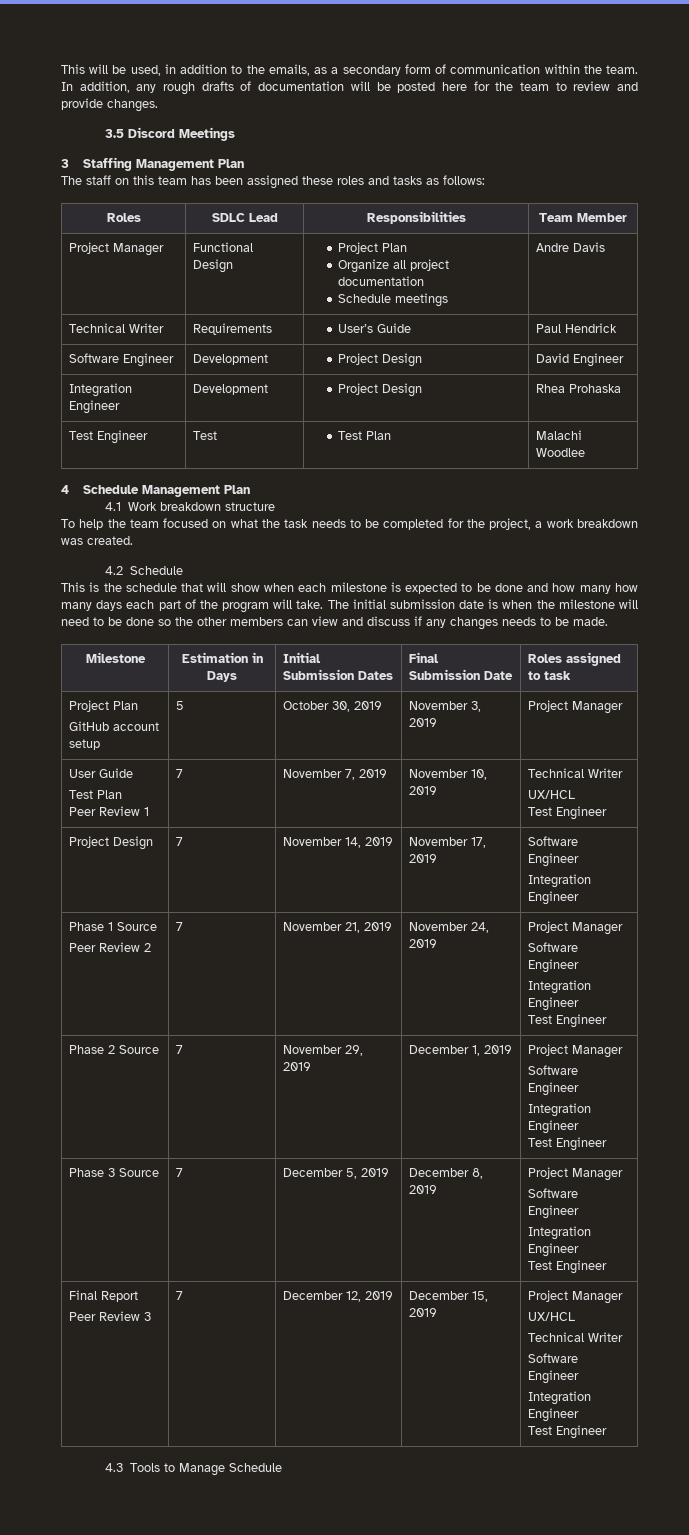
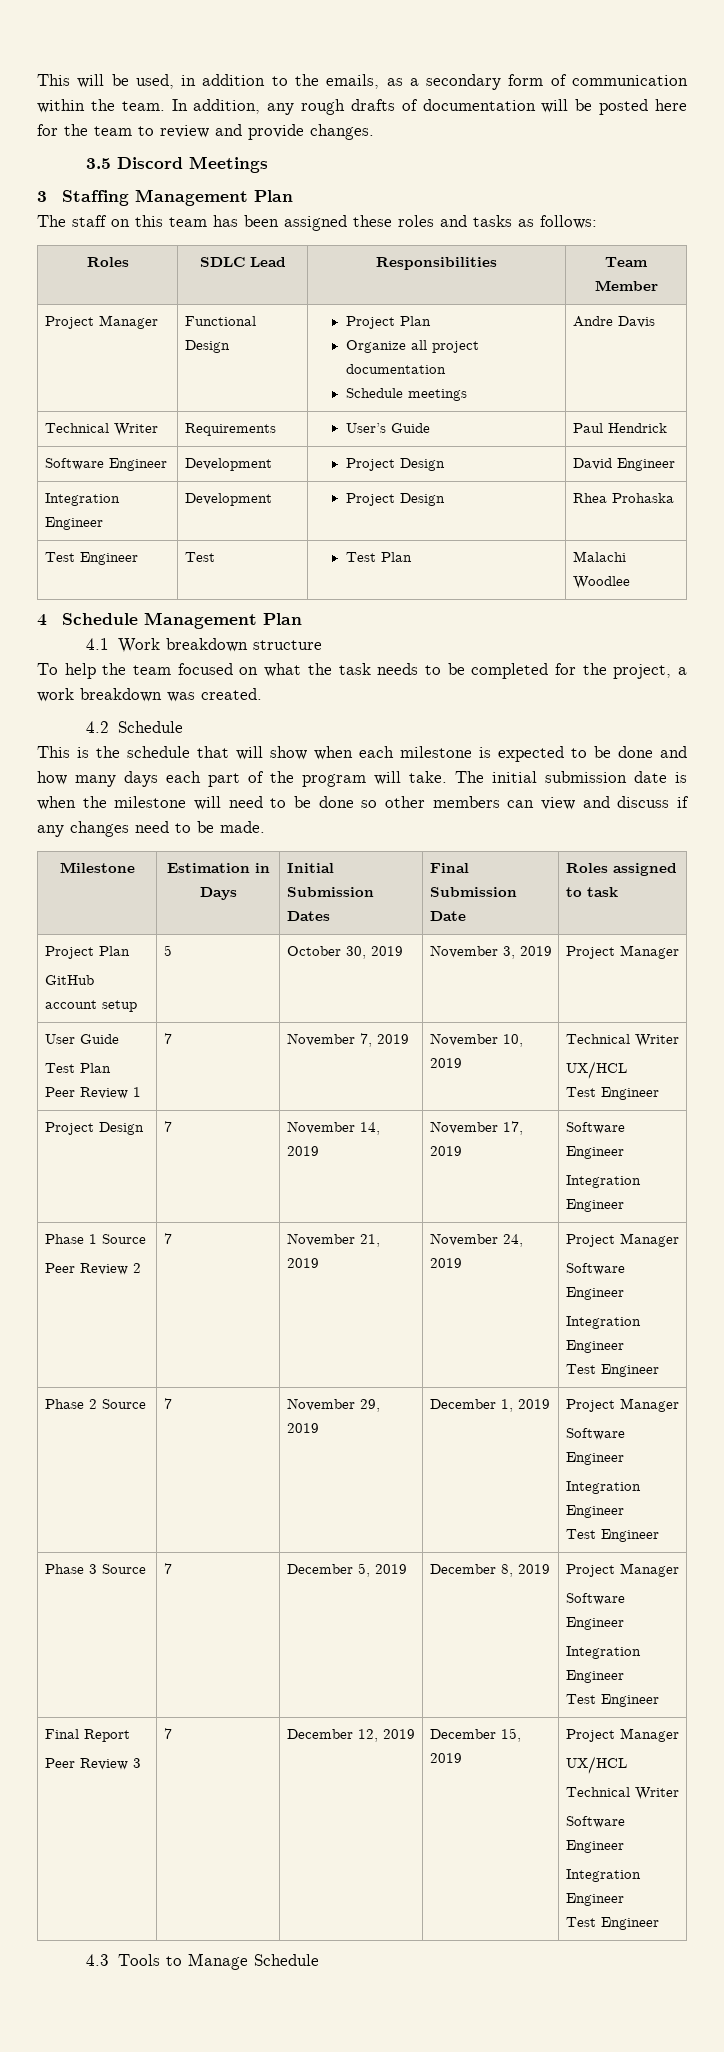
[615,583,638,592] [61,602,92,611] how many -> (116, 781) none
[175,617,193,626] the -> (378, 804) none
[502,617,536,626] needs -> [135,821,169,833] need

